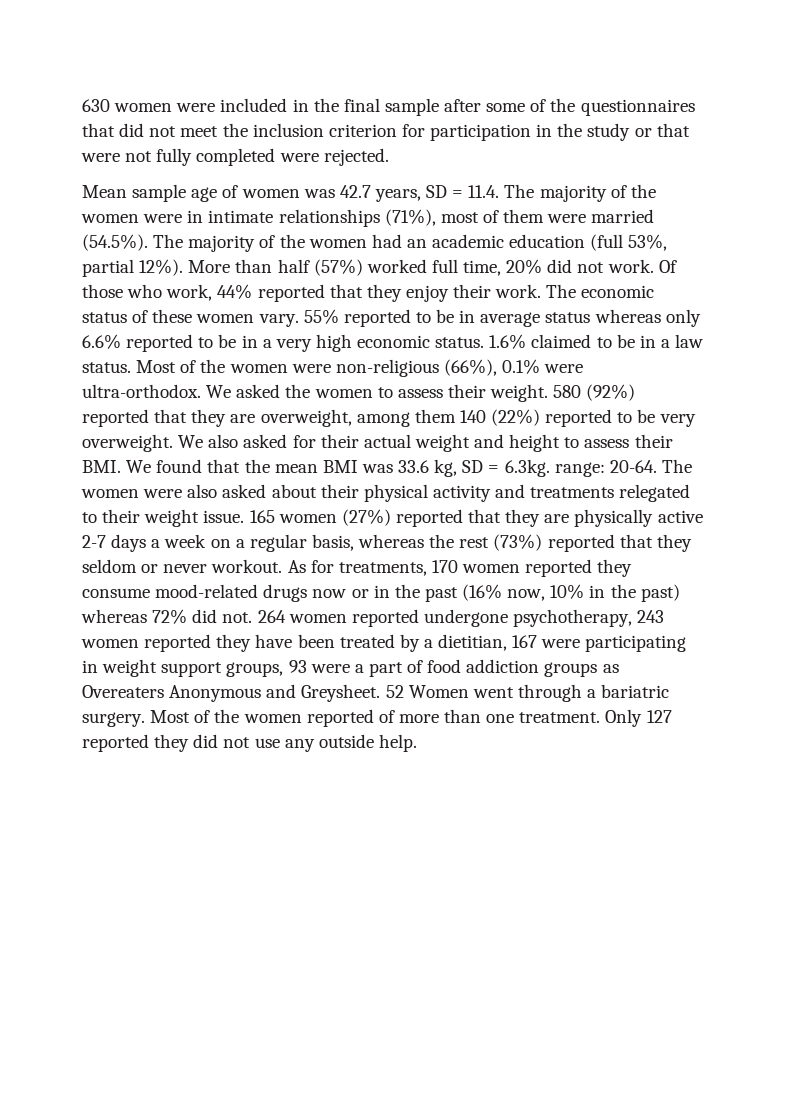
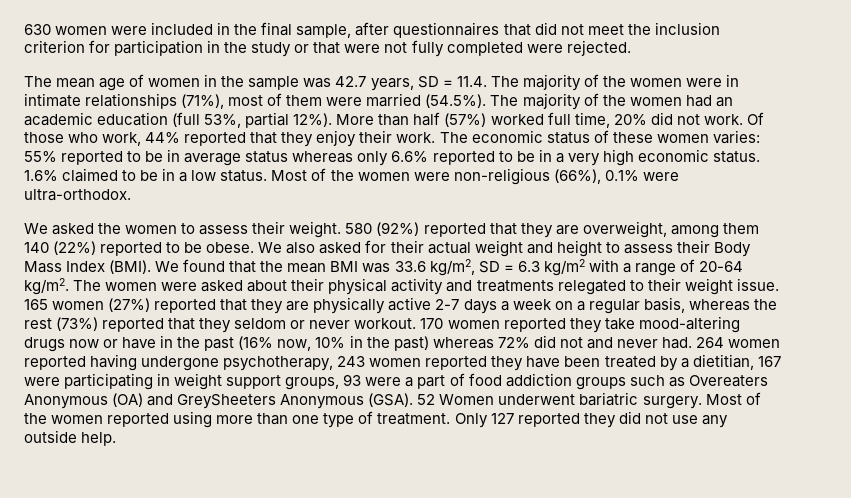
[384,98,576,116] sample after some of the -> [296,22,390,38] sample, after
[82,184,187,202] Mean sample -> [24,76,96,88] The mean
(300, 193) none -> [204,74,300,90] in the sample
[258,314,299,327] vary. -> [712,130,760,144] varies:
[675,334,704,348] law -> [191,170,217,181] low
(201, 391) none -> (131, 195) //
[659,414,696,427] [82,434,173,452] very overweight. -> [206,242,255,253] obese.
[82,460,121,473] BMI. -> [713,242,751,257] [24,260,152,274] Body Mass Index (BMI).
[434,459,657,477] kg, SD = 6.3kg. range: 20-64. -> [429,259,743,276] [24,278,69,295] kg/m2, SD = 6.3 kg/m2 with a range of 20-64 kg/m2.
[187,484,218,498] also -> (198, 286) none
[287,560,427,576] As for treatments, -> (417, 323) none
[82,584,259,598] consume mood-related -> [604,316,740,333] take mood-altering
(369, 593) none -> [122,337,157,349] have
[222,612,253,623] not. -> [559,337,692,349] not and never had.
(419, 618) none -> [90,354,138,371] having
(598, 669) none -> [629,375,665,386] such
[266,684,597,702] and Greysheet. 52 Women went through a -> [112,393,576,409] (OA) and GreySheeters Anonymous (GSA). 52 Women underwent
[378,710,395,723] of -> [173,411,213,428] using
(515, 718) none -> [323,411,374,428] type of

